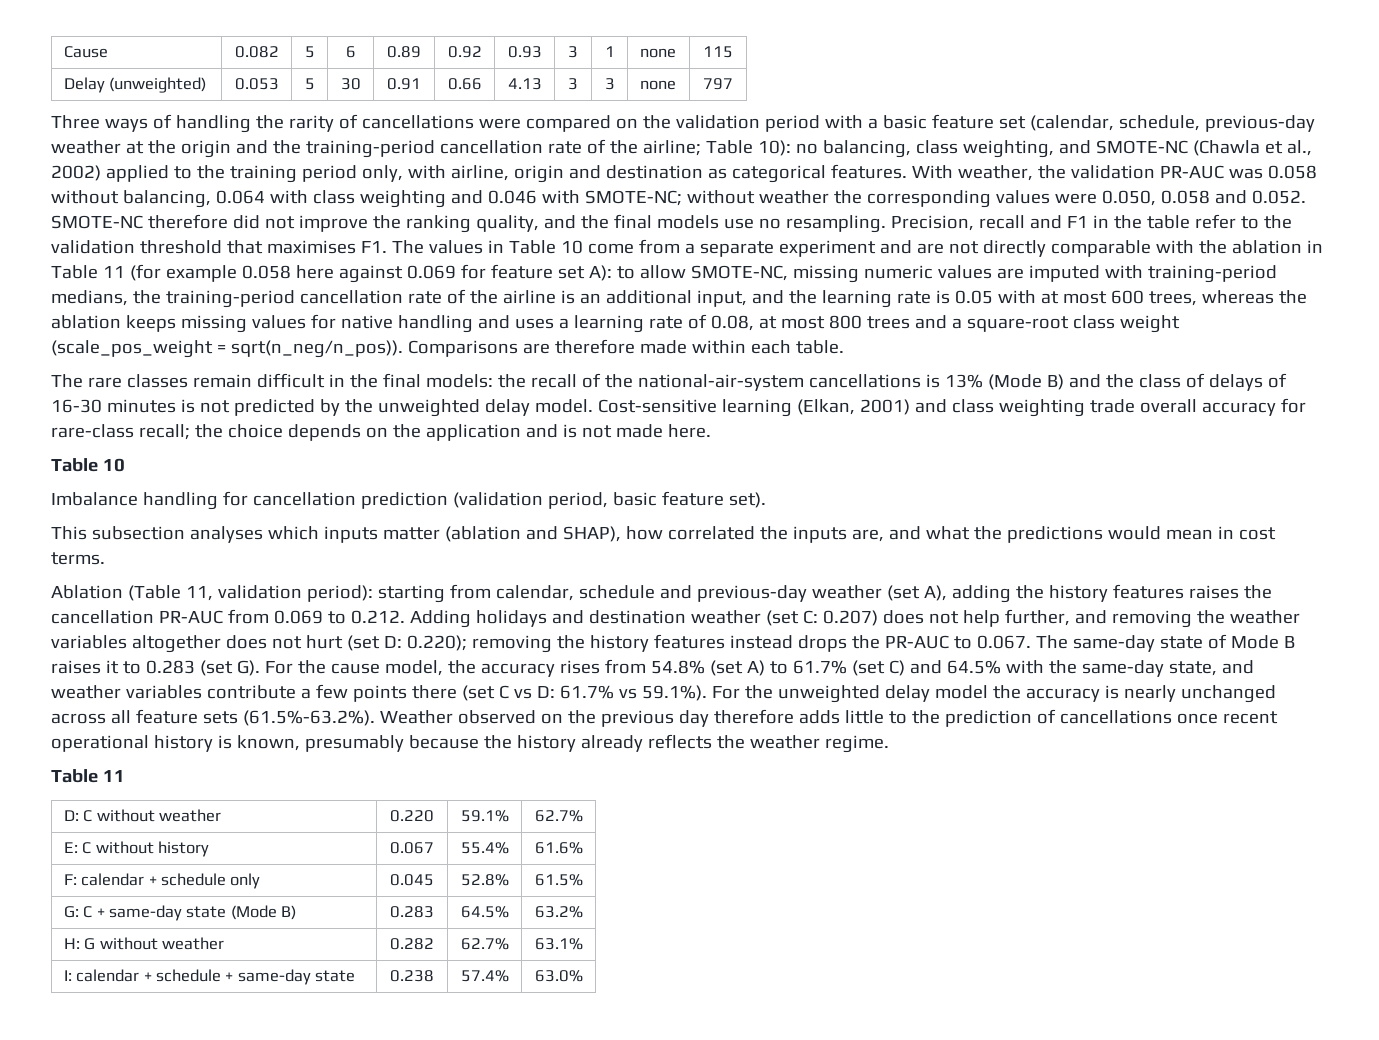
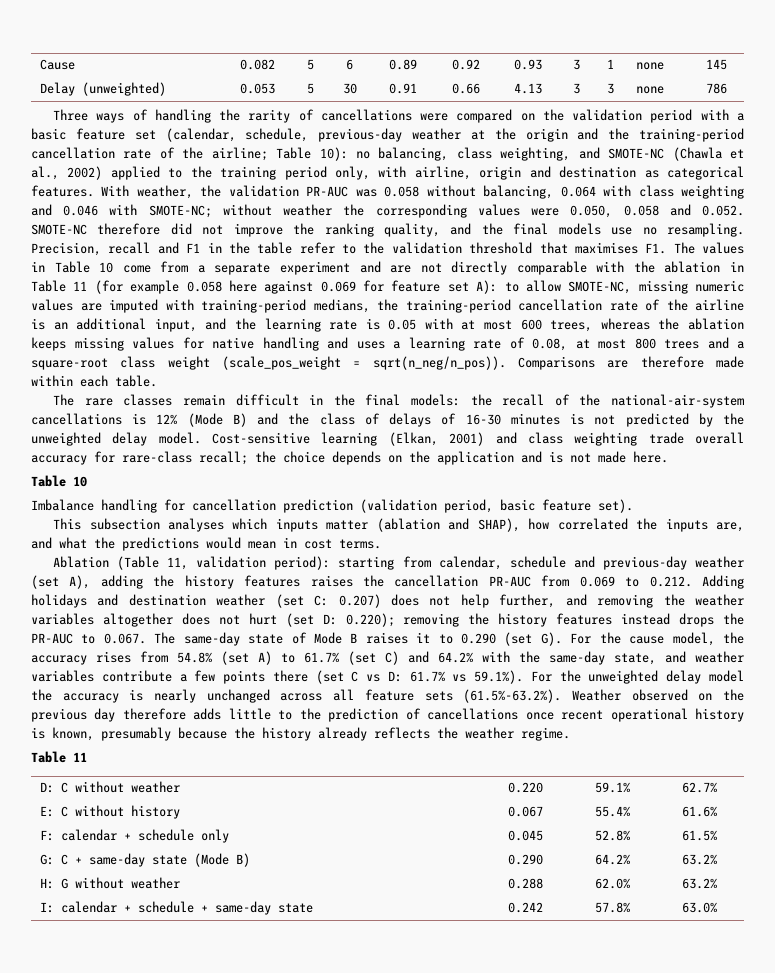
[703,46,733,58] 115 -> [706,59,727,70] 145
[703,78,733,90] 797 -> [706,83,727,94] 786
[944,374,983,388] 13% -> [156,414,178,425] 12%
[145,660,195,674] 0.283 -> [461,633,497,644] 0.290
[946,660,1001,674] 64.5% -> [438,652,473,663] 64.2%
[390,906,434,918] [460,906,509,918] 0.283 | 64.5% -> [507,854,543,865] [594,854,630,865] 0.290 | 64.2%
[390,938,434,950] [460,938,509,950] [534,938,583,950] 0.282 | 62.7% | 63.1% -> [507,878,543,889] [594,878,630,889] [682,878,717,889] 0.288 | 62.0% | 63.2%
[390,970,434,982] [460,970,509,982] 0.238 | 57.4% -> [507,902,543,913] [594,902,630,913] 0.242 | 57.8%

